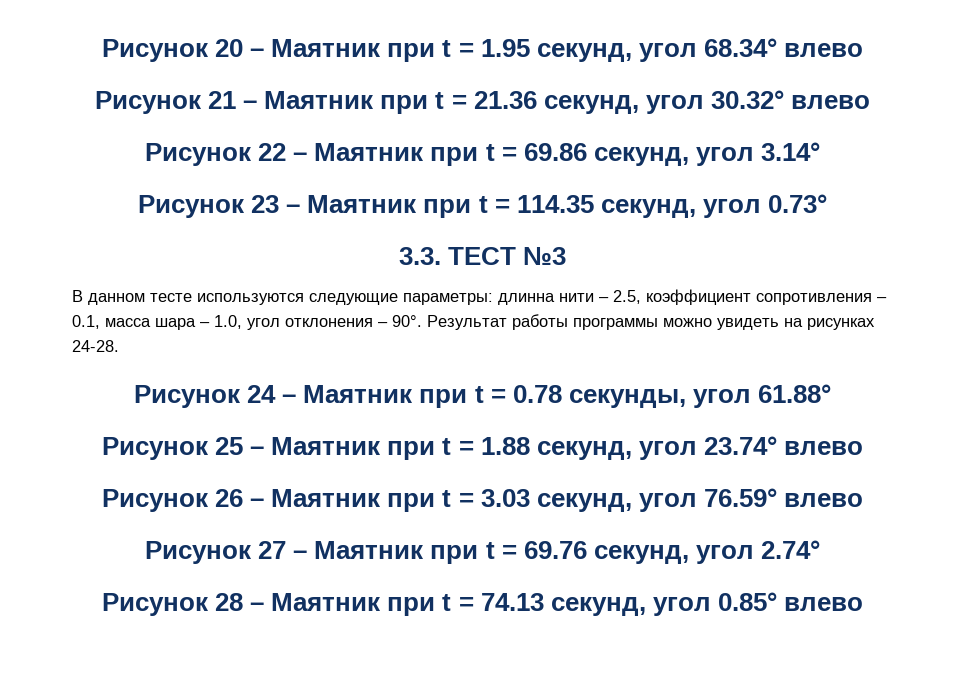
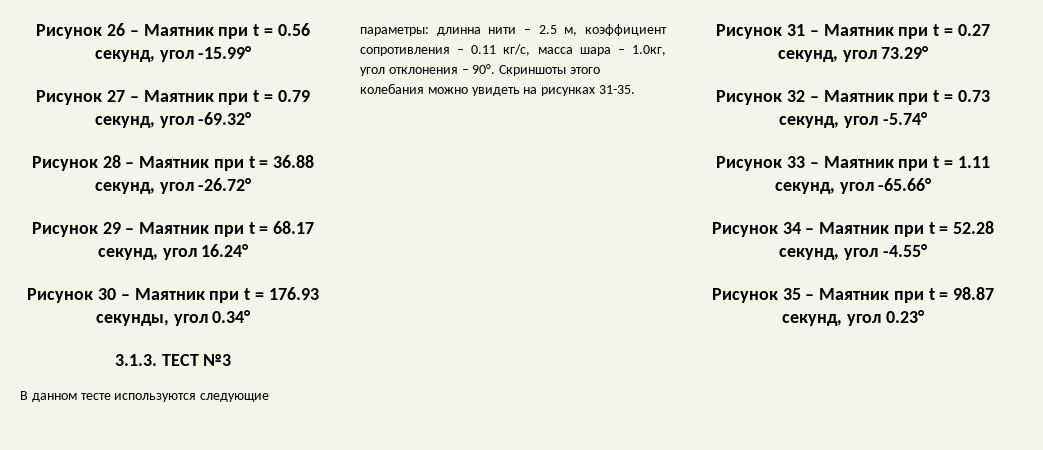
[102,38,863,62] [95,90,870,114] [145,142,820,166] [138,194,827,218] [398,247,441,265] Рисунок 20 – Маятник при t = 1.95 секунд, угол 68.34° влево // Рисунок 21 – Маятник при t = 21.36 секунд, угол 30.32° влево // Рисунок 22 – Маятник при t = 69.86 секунд, угол 3.14° // Рисунок 23 – Маятник при t = 114.35 секунд, угол 0.73° // 3.3. -> [36,23,310,39] [94,46,253,62] [36,90,310,105] [94,112,253,128] [31,155,315,171] [94,178,253,194] [31,221,315,237] [97,244,250,260] [27,287,319,303] [95,310,252,326] [114,354,157,366] Рисунок 26 – Маятник при t = 0.56 секунд, угол -15.99° // Рисунок 27 – Маятник при t = 0.79 секунд, угол -69.32° // Рисунок 28 – Маятник при t = 36.88 секунд, угол -26.72° // Рисунок 29 – Маятник при t = 68.17 секунд, угол 16.24° // Рисунок 30 – Маятник при t = 176.93 секунды, угол 0.34° // 3.1.3.
[613,290,641,304] 2.5, -> [538,25,578,36] 2.5 м,
[72,315,100,329] 0.1, -> [471,44,531,56] 0.11 кг/с,
[214,315,242,329] 1.0, -> [632,45,666,56] 1.0кг,
[427,314,658,330] Результат работы программы -> [499,65,600,76] [360,83,424,94] Скриншоты этого колебания
[72,340,119,352] [134,384,831,408] [102,436,863,460] [102,488,863,512] [145,540,820,564] [102,592,863,616] 24-28. // Рисунок 24 – Маятник при t = 0.78 секунды, угол 61.88° // Рисунок 25 – Маятник при t = 1.88 секунд, угол 23.74° влево // Рисунок 26 – Маятник при t = 3.03 секунд, угол 76.59° влево // Рисунок 27 – Маятник при t = 69.76 секунд, угол 2.74° // Рисунок 28 – Маятник при t = 74.13 секунд, угол 0.85° влево -> [598,85,635,94] [716,24,990,39] [777,46,930,62] [716,90,990,105] [779,112,928,128] [716,156,990,171] [774,178,933,194] [711,221,995,237] [779,244,928,260] [711,287,995,303] [782,310,925,326] 31-35. // Рисунок 31 – Маятник при t = 0.27 секунд, угол 73.29° // Рисунок 32 – Маятник при t = 0.73 секунд, угол -5.74° // Рисунок 33 – Маятник при t = 1.11 секунд, угол -65.66° // Рисунок 34 – Маятник при t = 52.28 секунд, угол -4.55° // Рисунок 35 – Маятник при t = 98.87 секунд, угол 0.23°

